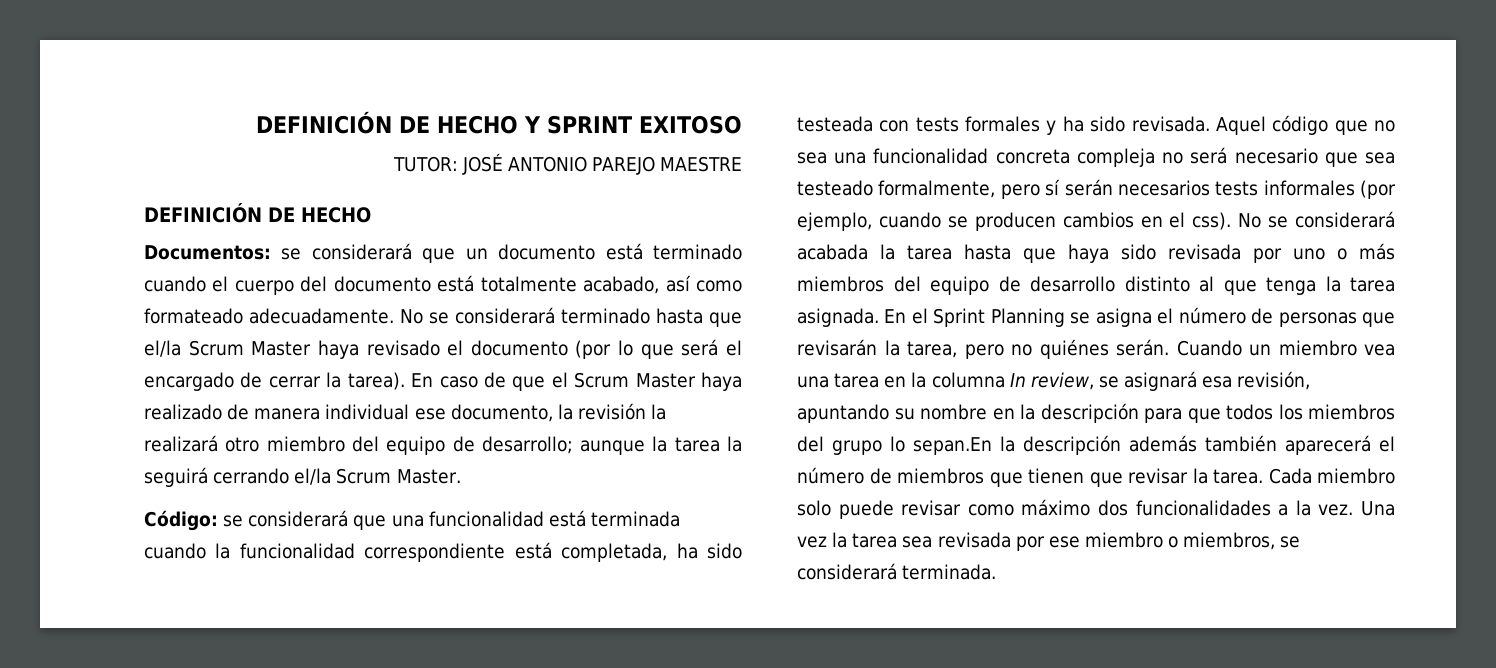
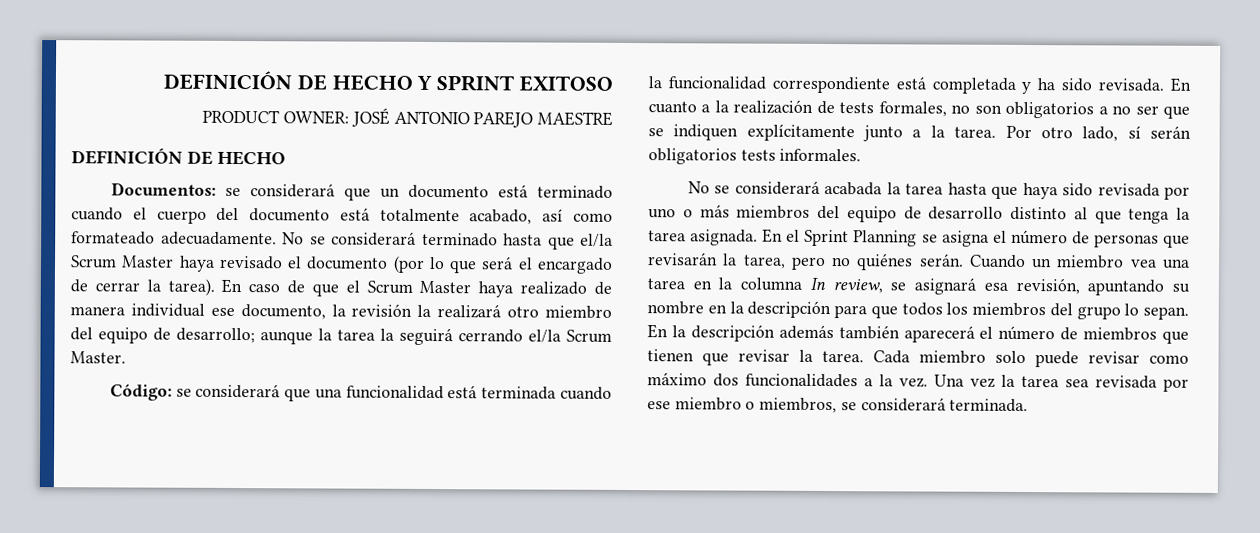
[392,156,458,172] TUTOR: -> [202,109,350,125] PRODUCT OWNER:
[561,543,743,562] [797,115,1395,135] [797,147,1395,167] [797,179,1396,199] [797,212,1232,231] completada, ha sido testeada con tests formales y ha sido revisada. Aquel código que no sea una funcionalidad concreta compleja no será necesario que sea testeado formalmente, pero sí serán necesarios tests informales (por ejemplo, cuando se producen cambios en el css). -> [931,77,1191,95] [648,99,1190,119] [648,123,1191,142] [648,148,862,165] completada y ha sido revisada. En cuanto a la realización de tests formales, no son obligatorios a no ser que se indiquen explícitamente junto a la tarea. Por otro lado, sí serán obligatorios tests informales. //
[913,437,992,455] sepan.En -> [1143,306,1189,320] [647,324,668,339] sepan. En

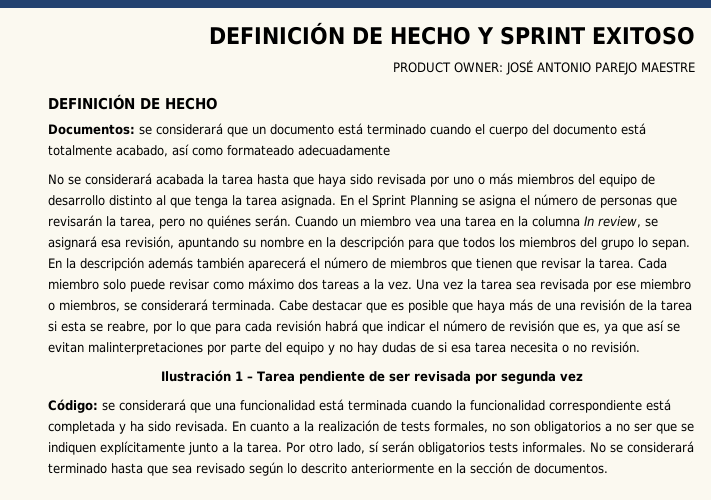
[160,231,613,250] [70,255,613,274] [70,278,612,298] [70,303,613,320] [70,327,612,346] [70,351,126,364] [109,383,613,402] [648,76,1191,95] [648,99,1190,119] [648,123,1191,142] [648,148,862,165] adecuadamente. No se considerará terminado hasta que el/la Scrum Master haya revisado el documento (por lo que será el encargado de cerrar la tarea). En caso de que el Scrum Master haya realizado de manera individual ese documento, la revisión la realizará otro miembro del equipo de desarrollo; aunque la tarea la seguirá cerrando el/la Scrum Master. // Código: se considerará que una funcionalidad está terminada cuando la funcionalidad correspondiente está completada y ha sido revisada. En cuanto a la realización de tests formales, no son obligatorios a no ser que se indiquen explícitamente junto a la tarea. Por otro lado, sí serán obligatorios tests informales. -> [298,145,390,156] adecuadamente
[745,373,858,388] funcionalidades -> [322,279,359,290] tareas
(1029, 405) none -> [279,299,692,313] [48,320,680,334] [48,341,640,355] [160,370,583,384] [48,399,671,413] [48,420,694,434] [48,441,694,455] [48,462,608,476] Cabe destacar que es posible que haya más de una revisión de la tarea si esta se reabre, por lo que para cada revisión habrá que indicar el número de revisión que es, ya que así se evitan malinterpretaciones por parte del equipo y no hay dudas de si esa tarea necesita o no revisión. // Ilustración 1 – Tarea pendiente de ser revisada por segunda vez // Código: se considerará que una funcionalidad está terminada cuando la funcionalidad correspondiente está completada y ha sido revisada. En cuanto a la realización de tests formales, no son obligatorios a no ser que se indiquen explícitamente junto a la tarea. Por otro lado, sí serán obligatorios tests informales. No se considerará terminado hasta que sea revisado según lo descrito anteriormente en la sección de documentos.

